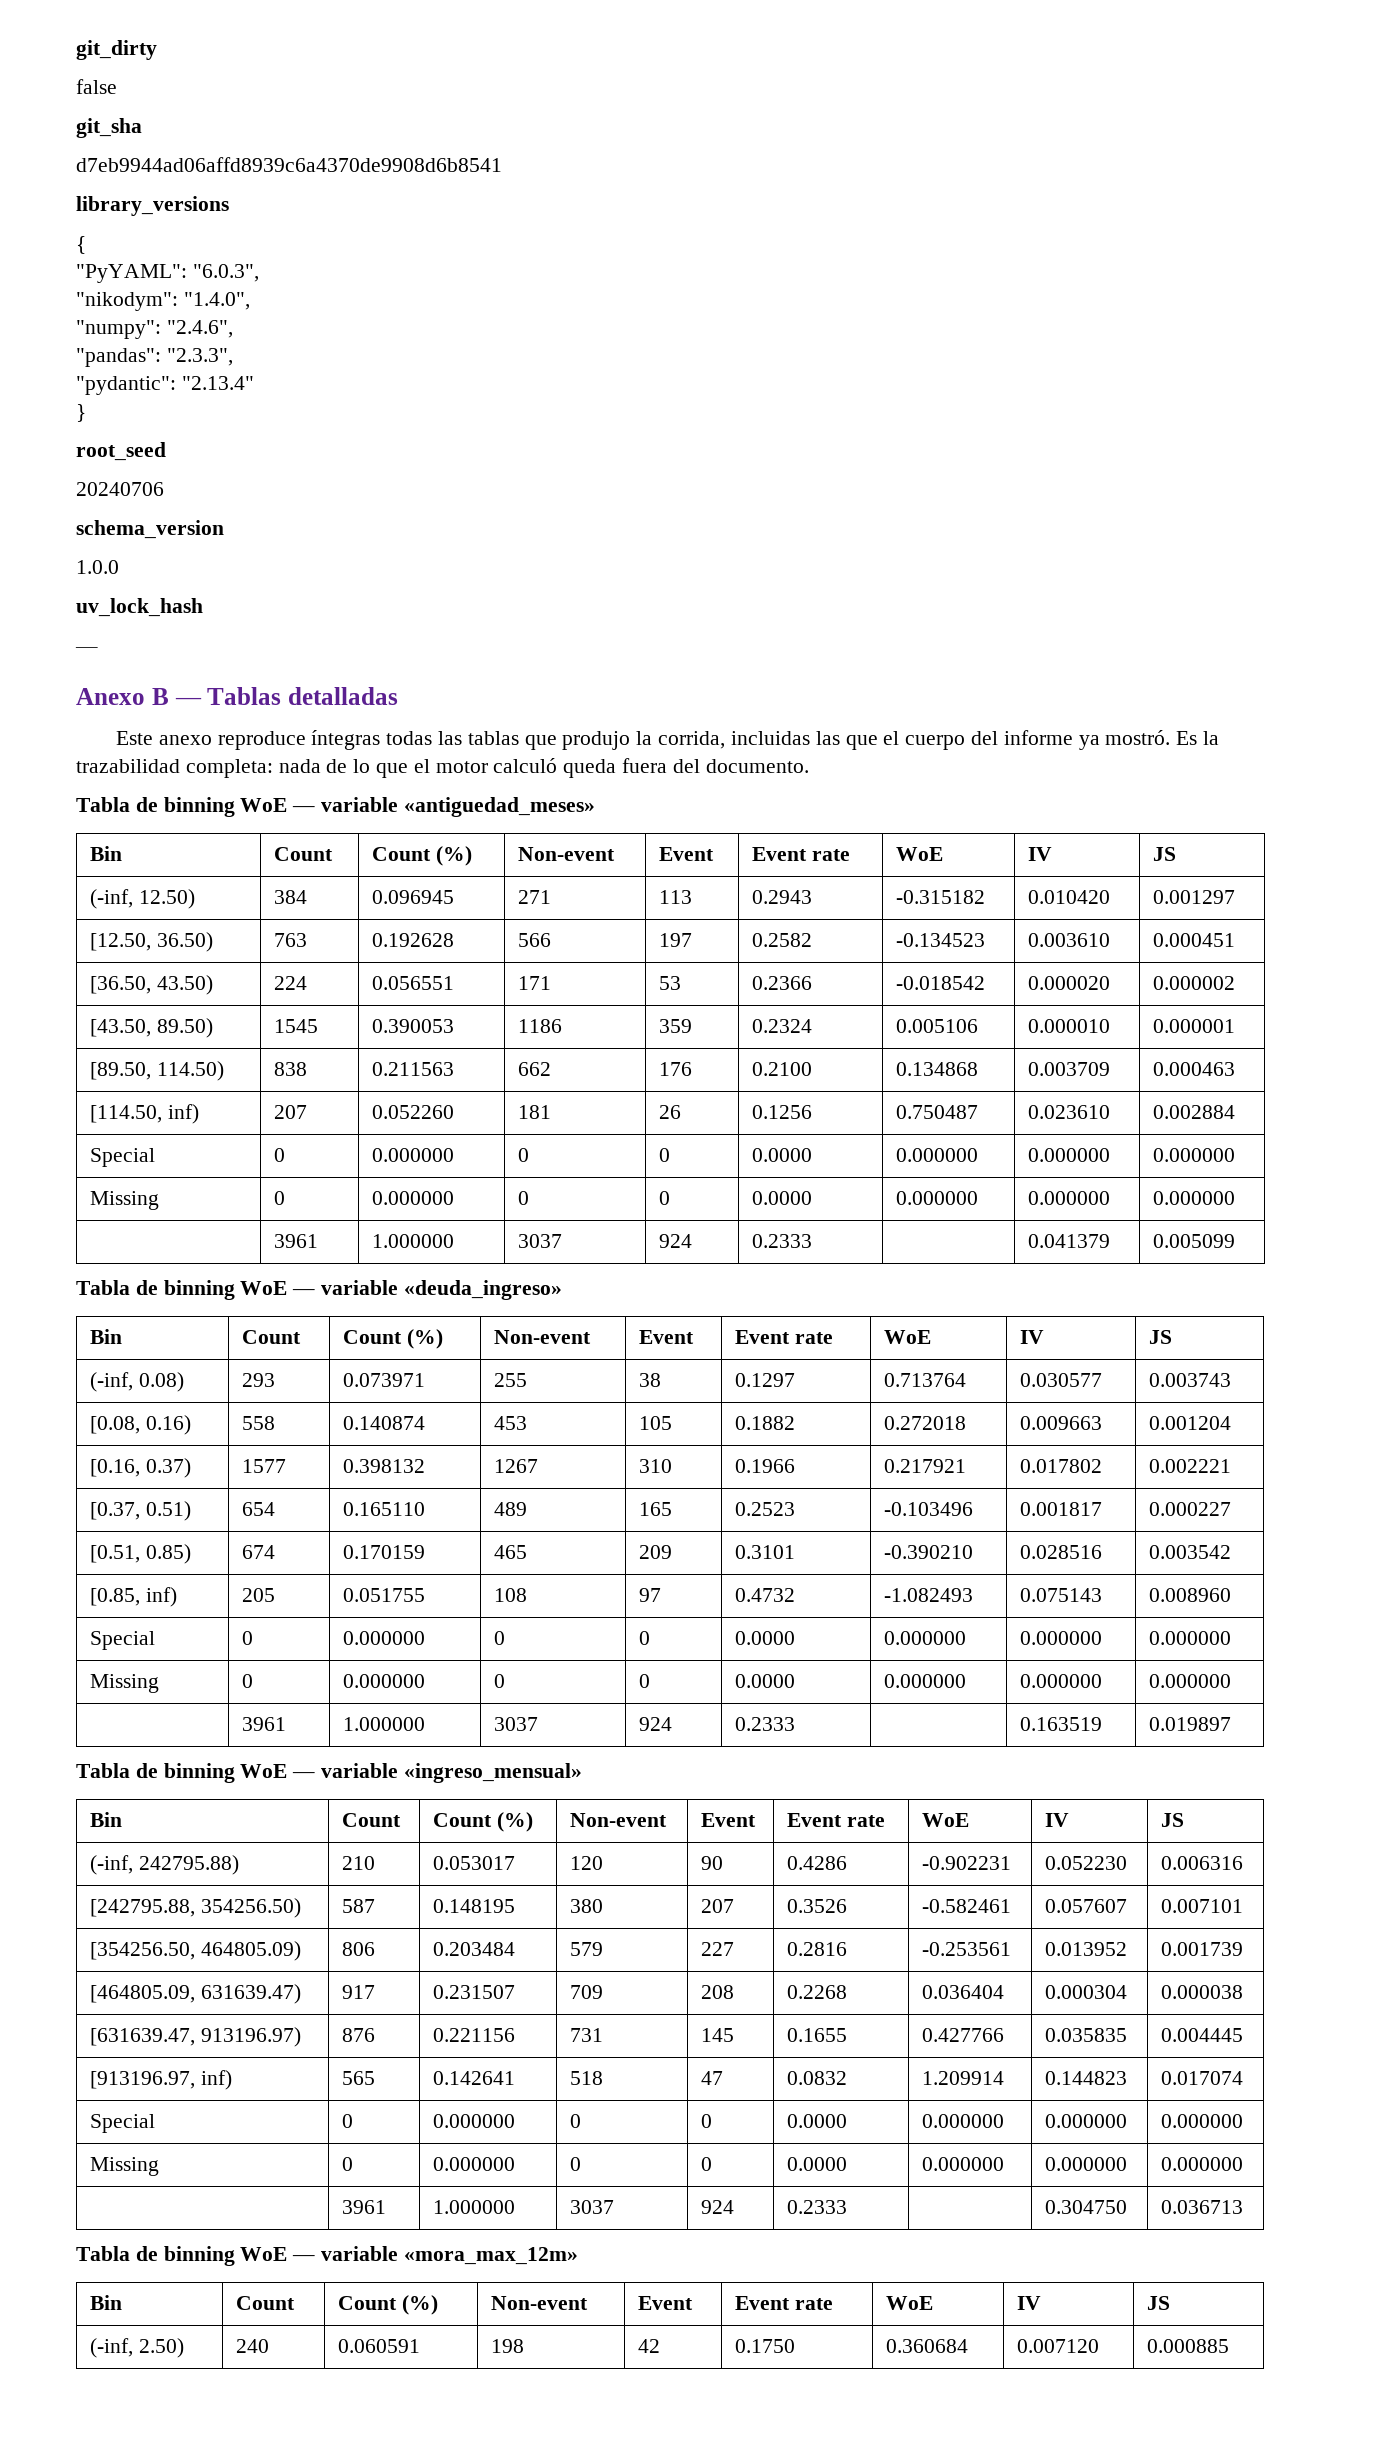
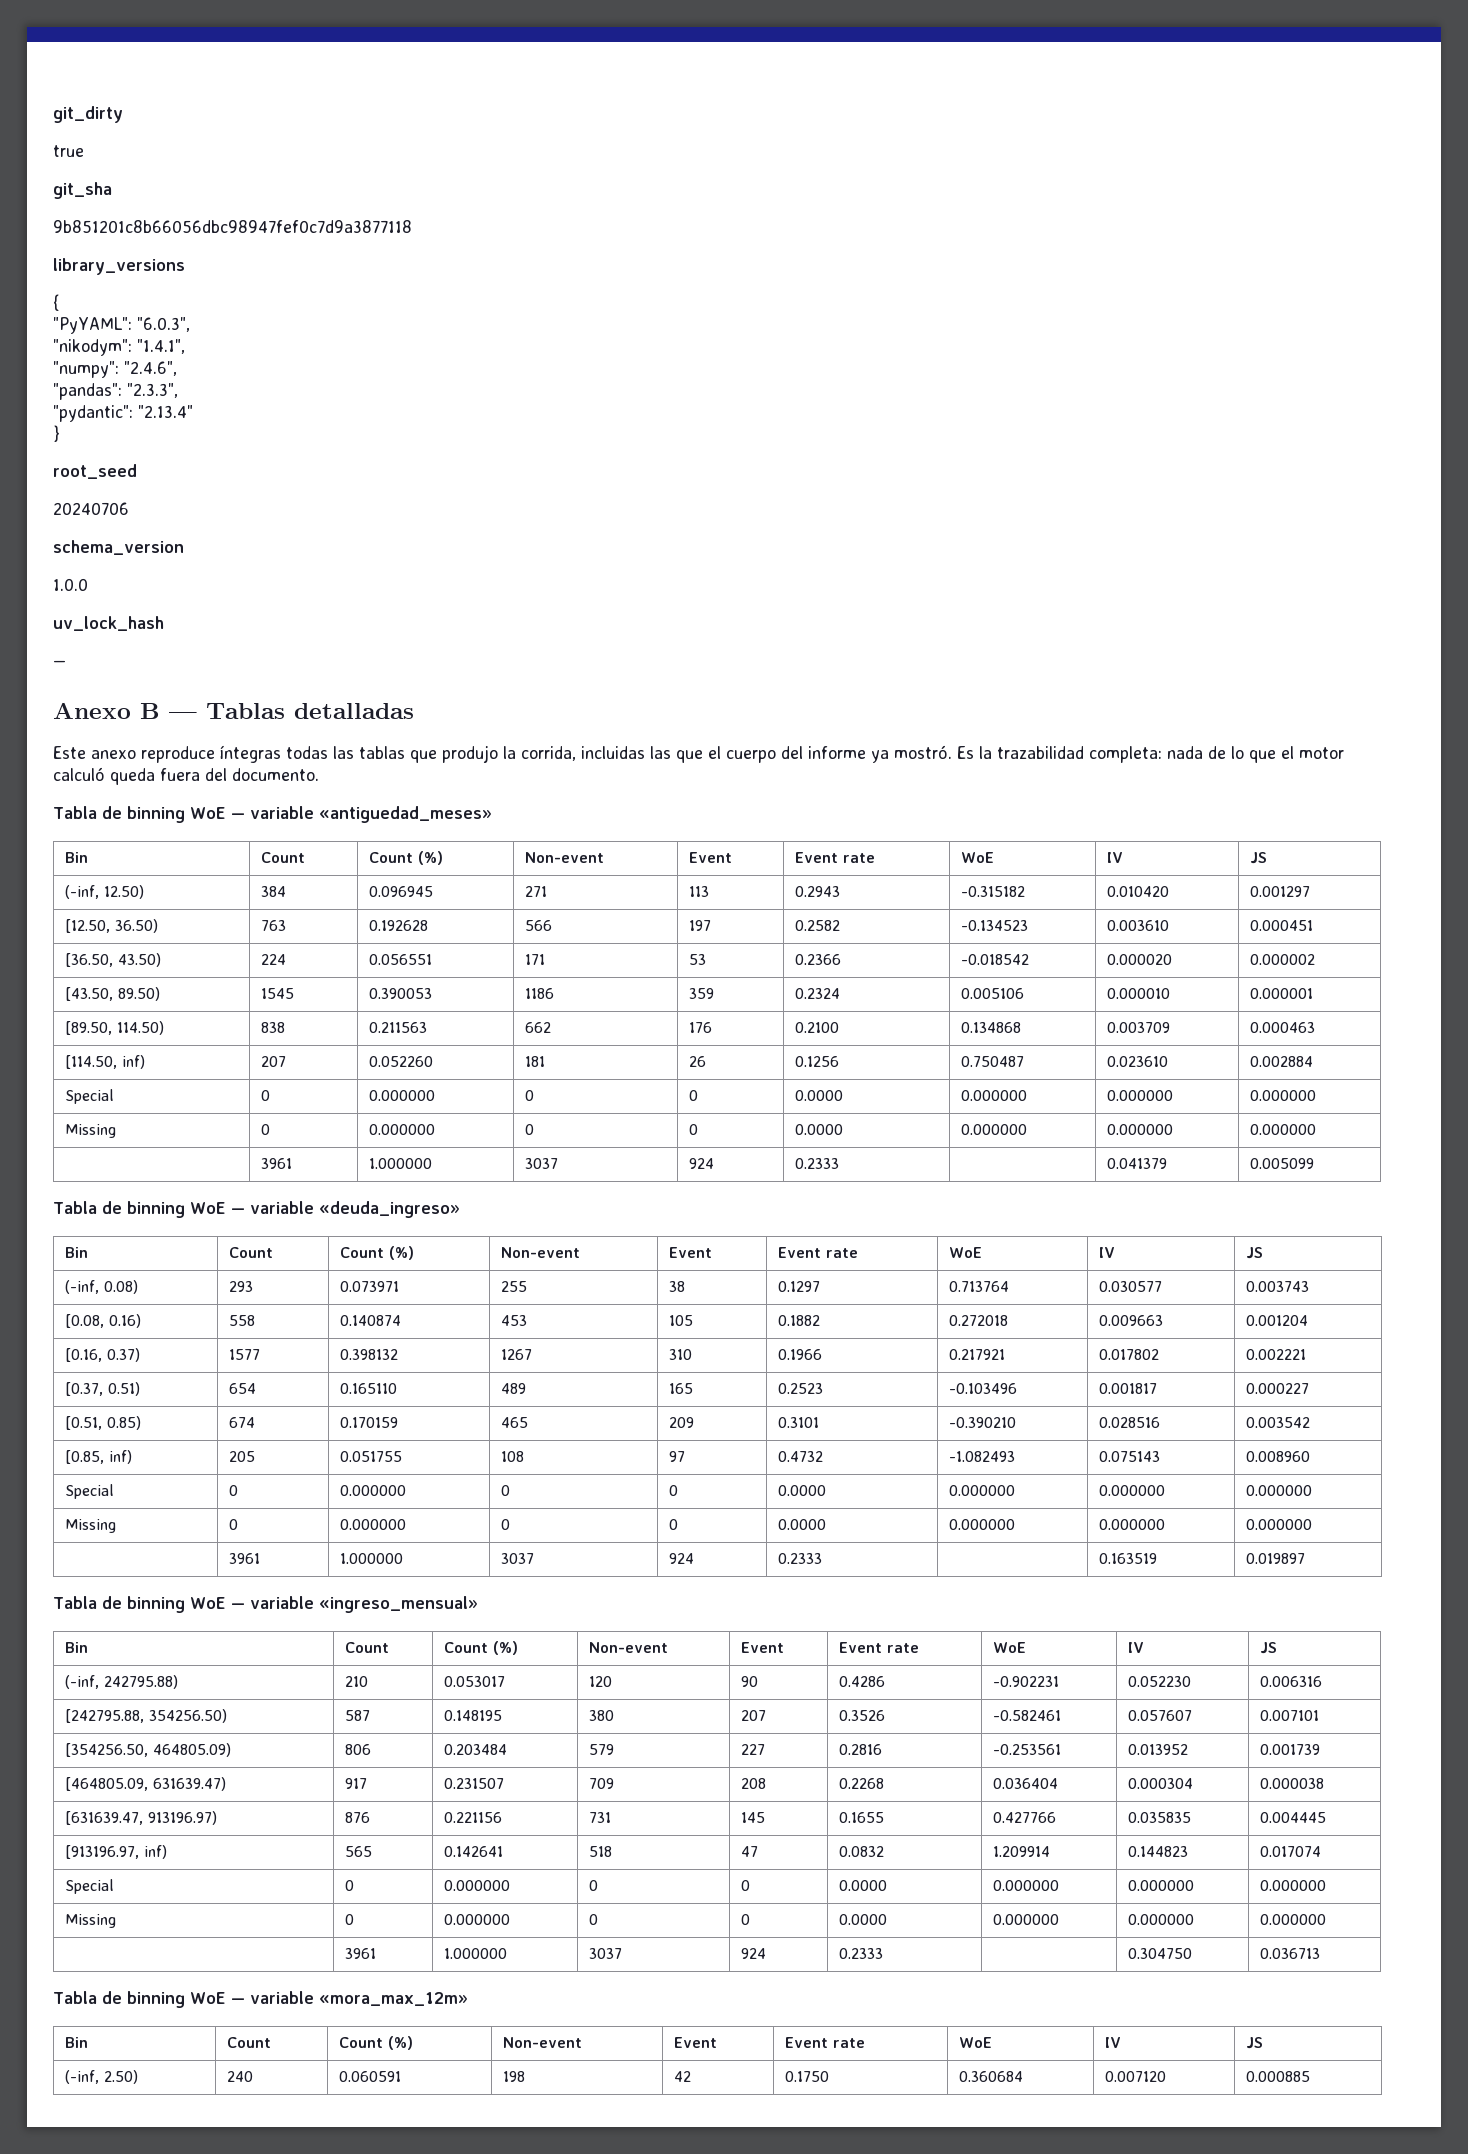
[76,79,117,94] false -> [53,145,84,157] true
[76,157,502,172] d7eb9944ad06affd8939c6a4370de9908d6b8541 -> [53,220,412,233] 9b851201c8b66056dbc98947fef0c7d9a3877118
[183,292,250,310] "1.4.0", -> [137,339,185,354] "1.4.1",

